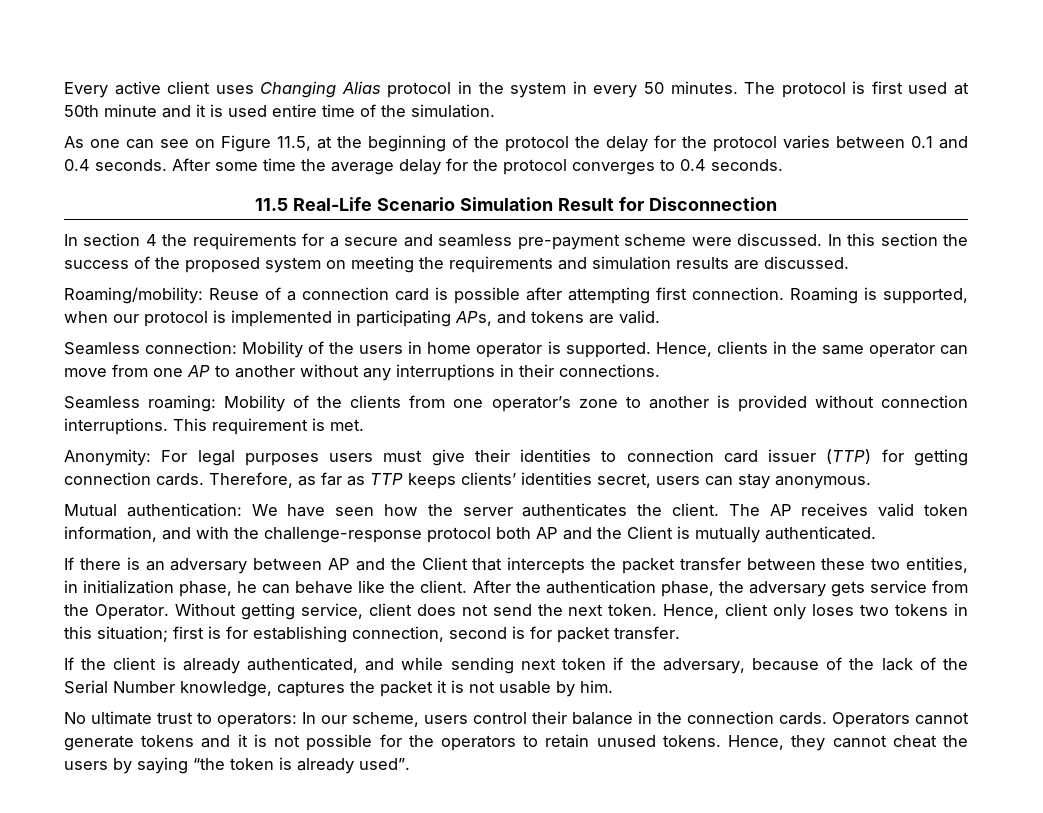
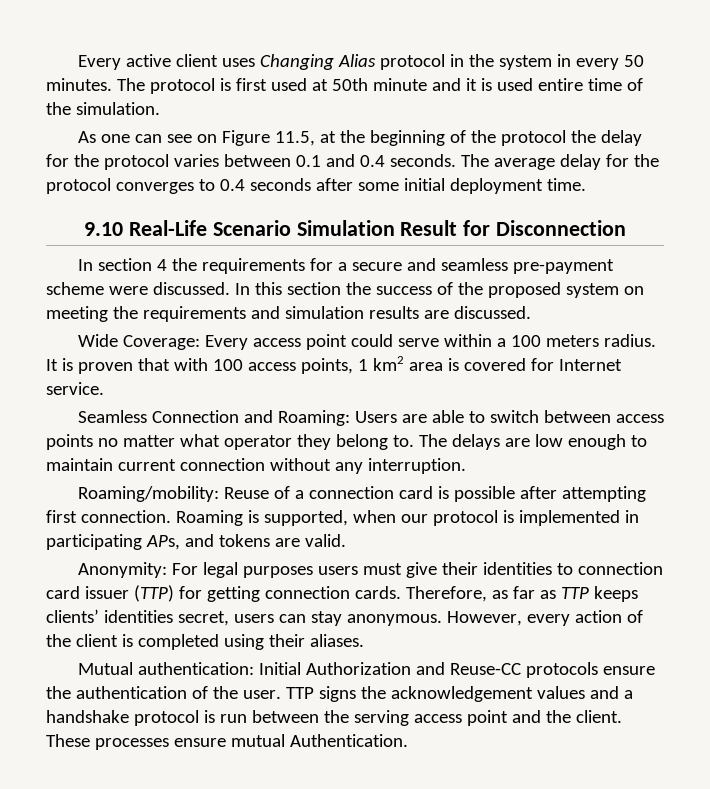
[172,158,326,171] After some time the -> [460,154,489,167] The
[711,159,783,171] [255,198,289,211] seconds. // 11.5 -> [249,178,586,194] [84,222,124,236] seconds after some initial deployment time. // 9.10
(849, 262) none -> [77,334,656,350] [46,356,622,374] [46,382,104,395] [77,410,664,426] [46,434,647,450] [46,458,466,474] // Wide Coverage: Every access point could serve within a 100 meters radius. It is proven that with 100 access points, 1 km2 area is covered for Internet service. // Seamless Connection and Roaming: Users are able to switch between access points no matter what operator they belong to. The delays are low enough to maintain current connection without any interruption.
[64,341,968,358] [64,364,660,381] [64,395,969,412] [64,418,364,435] // Seamless connection: Mobility of the users in home operator is supported. Hence, clients in the same operator can move from one AP to another without any interruptions in their connections. // Seamless roaming: Mobility of the clients from one operator’s zone to another is provided without connection interruptions. This requirement is met. -> (346, 540) none
[64,503,968,517] [64,526,876,543] [64,557,969,574] [64,580,968,597] [64,603,969,620] [64,626,680,643] [64,657,969,674] [64,680,613,697] [64,711,969,728] [64,734,968,751] [64,757,410,774] // Mutual authentication: We have seen how the server authenticates the client. The AP receives valid token information, and with the challenge-response protocol both AP and the Client is mutually authenticated. // If there is an adversary between AP and the Client that intercepts the packet transfer between these two entities, in initialization phase, he can behave like the client. After the authentication phase, the adversary gets service from the Operator. Without getting service, client does not send the next token. Hence, client only loses two tokens in this situation; first is for establishing connection, second is for packet transfer. // If the client is already authenticated, and while sending next token if the adversary, because of the lack of the Serial Number knowledge, captures the packet it is not usable by him. // No ultimate trust to operators: In our scheme, users control their balance in the connection cards. Operators cannot generate tokens and it is not possible for the operators to retain unused tokens. Hence, they cannot cheat the users by saying “the token is already used”. -> [446,610,643,626] [46,634,364,650] [77,662,655,678] [46,686,633,702] [46,710,622,726] [46,734,408,750] However, every action of the client is completed using their aliases. // Mutual authentication: Initial Authorization and Reuse-CC protocols ensure the authentication of the user. TTP signs the acknowledgement values and a handshake protocol is run between the serving access point and the client. These processes ensure mutual Authentication.

